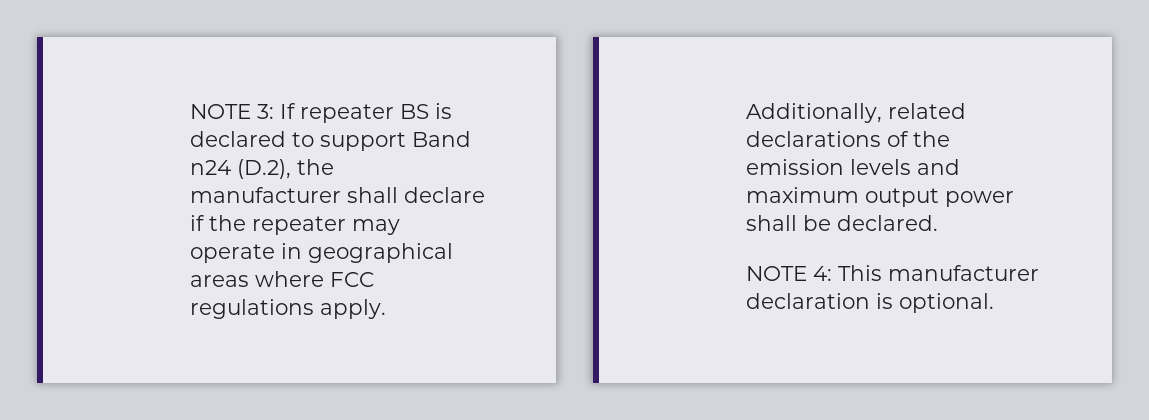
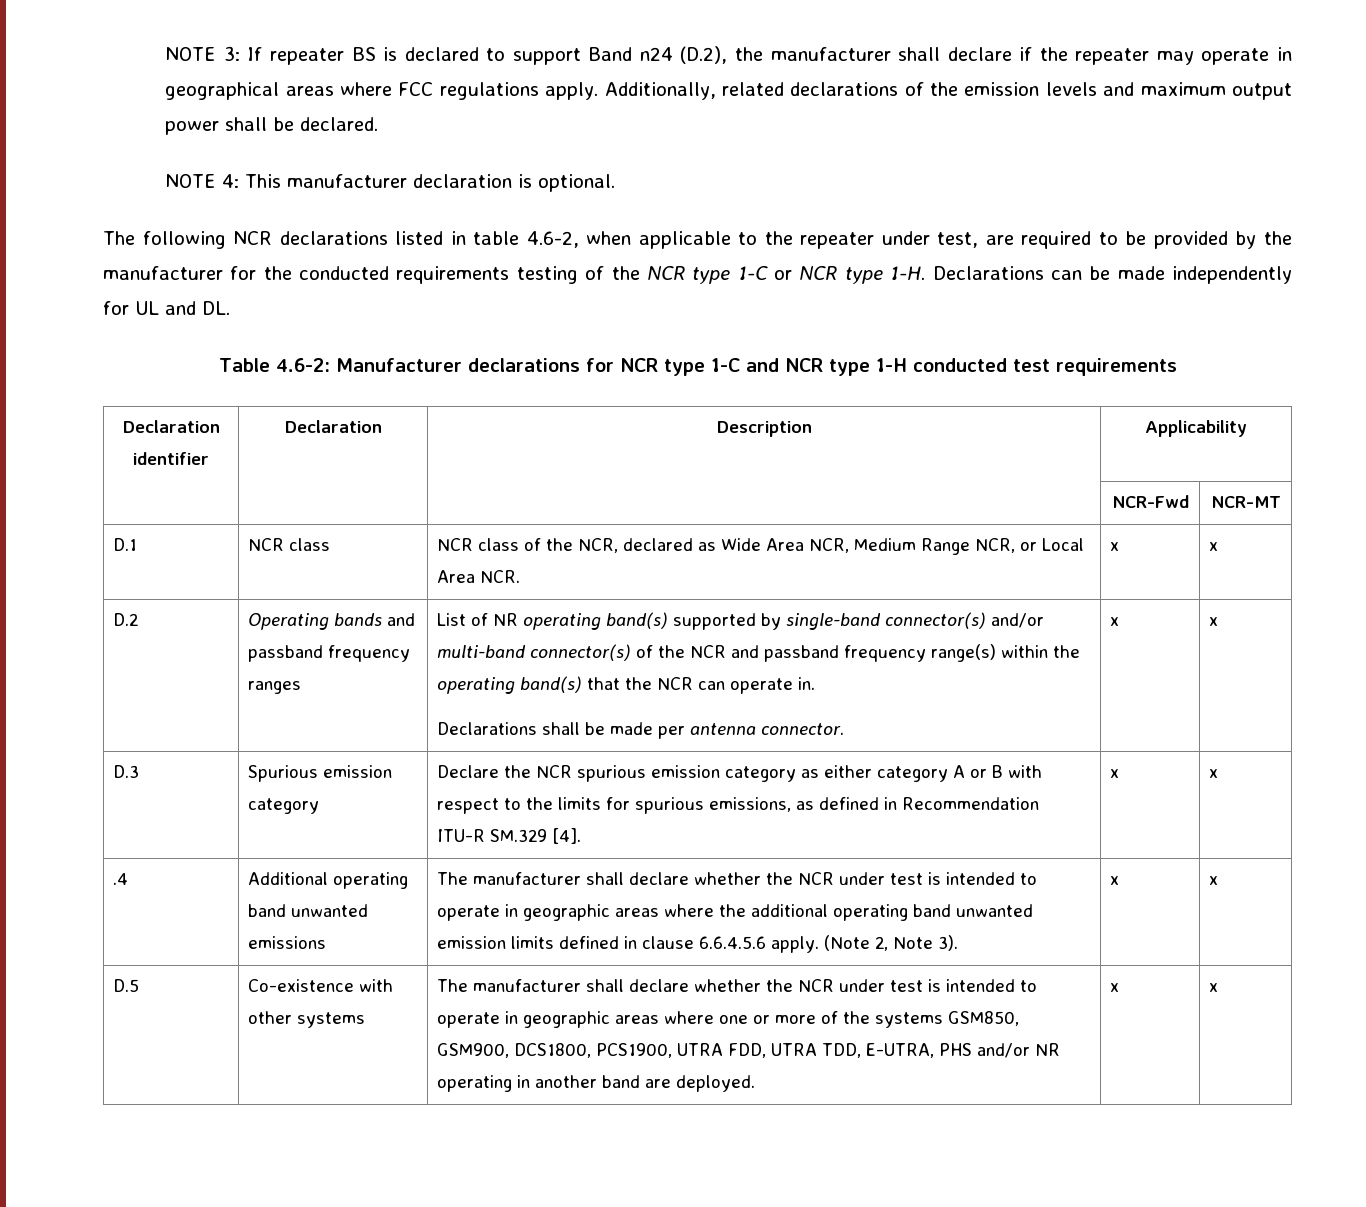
(995, 303) none -> [103,231,1293,249] [103,266,1292,284] [103,301,230,315] [218,358,1177,376] [122,420,220,433] [133,452,209,465] [284,420,382,433] [716,421,812,437] [1145,420,1247,437] [1111,495,1189,508] [1210,496,1281,508] [113,538,138,551] [248,538,331,551] [437,538,1085,555] [437,570,521,583] [1110,542,1120,551] [1209,542,1219,551] [113,613,139,626] [248,613,416,630] [248,645,411,662] [248,681,302,694] [437,612,1045,630] [437,644,1081,662] [437,676,816,694] [437,722,845,739] [1110,617,1120,626] [1209,617,1219,626] [113,765,140,778] [248,765,393,782] [248,798,320,814] [437,765,1043,782] [437,797,1040,814] [437,828,582,844] [1110,769,1120,778] [1209,769,1219,778] [113,873,129,885] [248,872,409,889] [248,904,369,917] [248,936,327,949] [437,872,1038,885] [437,904,1034,921] [437,935,959,953] [1110,876,1120,885] [1209,876,1219,885] [113,979,140,992] [248,979,394,992] [248,1011,366,1028] [437,979,1038,992] [437,1011,1020,1028] [437,1043,1061,1058] [437,1075,756,1092] [1110,983,1120,992] [1209,983,1219,992] // The following NCR declarations listed in table 4.6-2, when applicable to the repeater under test, are required to be provided by the manufacturer for the conducted requirements testing of the NCR type 1-C or NCR type 1-H. Declarations can be made independently for UL and DL. // Table 4.6-2: Manufacturer declarations for NCR type 1-C and NCR type 1-H conducted test requirements // Declaration identifier | Declaration | Description | Applicability // | | | NCR-Fwd | NCR-MT // D.1 | NCR class | NCR class of the NCR, declared as Wide Area NCR, Medium Range NCR, or Local Area NCR. | x | x // D.2 | Operating bands and passband frequency ranges | List of NR operating band(s) supported by single-band connector(s) and/or multi-band connector(s) of the NCR and passband frequency range(s) within the operating band(s) that the NCR can operate in. // Declarations shall be made per antenna connector. | x | x // D.3 | Spurious emission category | Declare the NCR spurious emission category as either category A or B with respect to the limits for spurious emissions, as defined in Recommendation ITU-R SM.329 [4]. | x | x // .4 | Additional operating band unwanted emissions | The manufacturer shall declare whether the NCR under test is intended to operate in geographic areas where the additional operating band unwanted emission limits defined in clause 6.6.4.5.6 apply. (Note 2, Note 3). | x | x // D.5 | Co-existence with other systems | The manufacturer shall declare whether the NCR under test is intended to operate in geographic areas where one or more of the systems GSM850, GSM900, DCS1800, PCS1900, UTRA FDD, UTRA TDD, E-UTRA, PHS and/or NR operating in another band are deployed. | x | x

